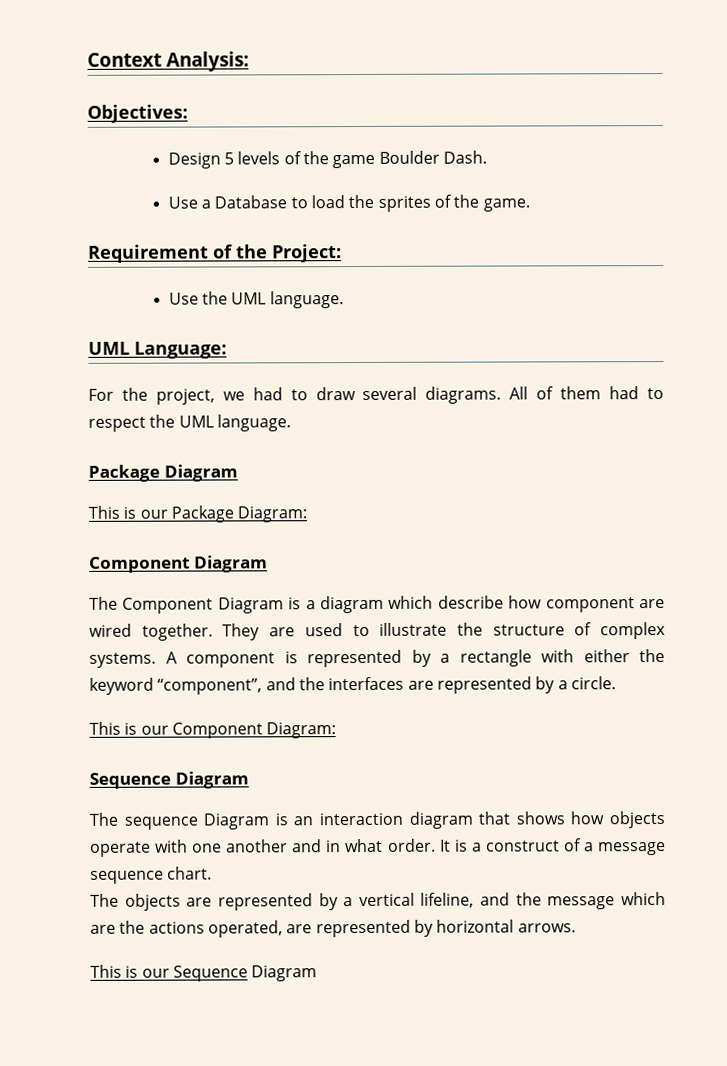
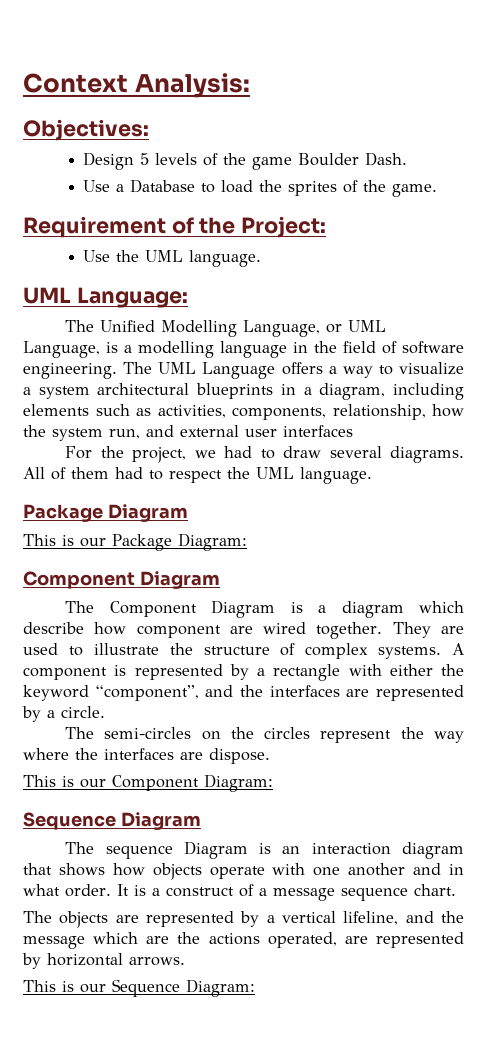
(227, 350) none -> [65,320,387,337] [23,341,464,358] [23,362,464,379] [23,383,465,400] [23,404,464,420] [23,425,353,441] // The Unified Modelling Language, or UML Language, is a modelling language in the field of software engineering. The UML Language offers a way to visualize a system architectural blueprints in a diagram, including elements such as activities, components, relationship, how the system run, and external user interfaces
(616, 683) none -> [65,727,464,743] [23,748,270,764] // The semi-circles on the circles represent the way where the interfaces are dispose.
[251,965,318,982] Diagram -> [186,979,255,997] Diagram:

